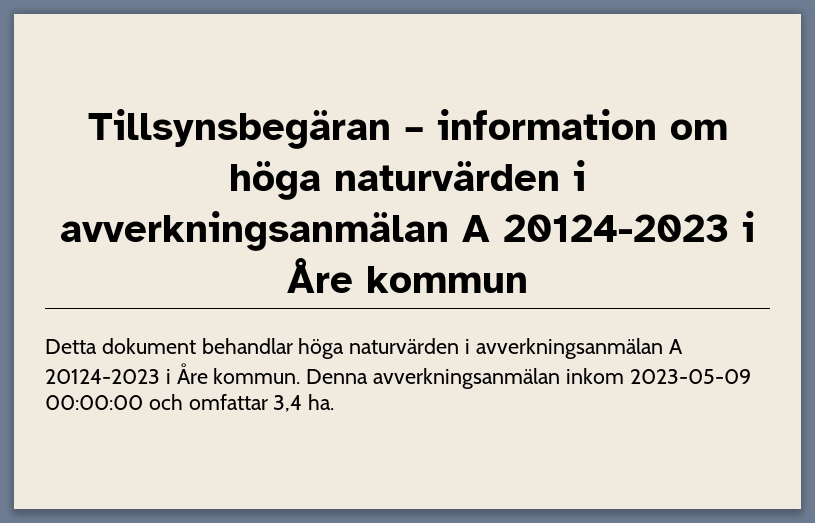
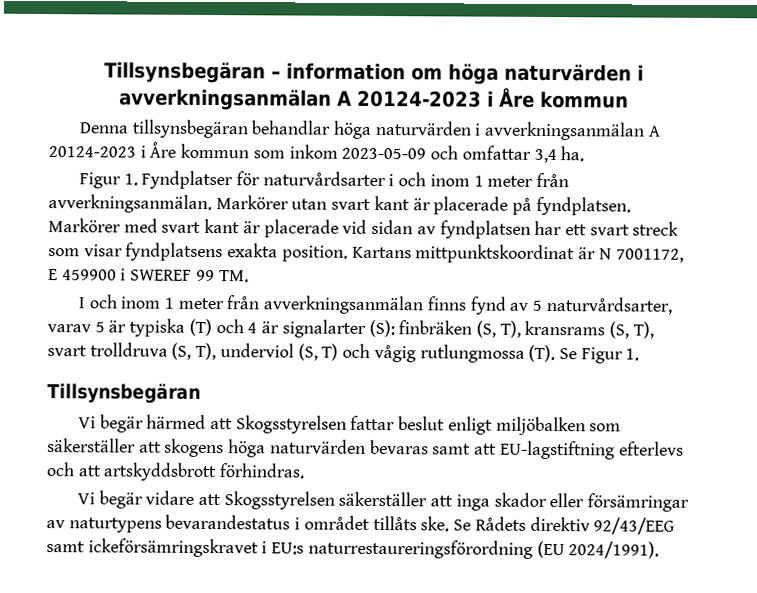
[45,338,196,354] Detta dokument -> [78,119,249,139] Denna tillsynsbegäran
[213,368,561,389] kommun. Denna avverkningsanmälan -> [180,143,285,159] kommun som
[45,395,143,410] 00:00:00 -> (427, 153) none
(335, 402) none -> [78,170,570,190] [48,194,631,216] [48,218,680,239] [48,242,684,264] [48,268,249,283] [77,294,672,315] [47,318,654,339] [47,342,640,364] [47,383,201,404] [77,414,622,436] [47,438,684,460] [46,462,306,482] [76,490,690,512] [46,514,676,535] [46,538,660,559] // Figur 1. Fyndplatser för naturvårdsarter i och inom 1 meter från avverkningsanmälan. Markörer utan svart kant är placerade på fyndplatsen. Markörer med svart kant är placerade vid sidan av fyndplatsen har ett svart streck som visar fyndplatsens exakta position. Kartans mittpunktskoordinat är N 7001172, E 459900 i SWEREF 99 TM. // I och inom 1 meter från avverkningsanmälan finns fynd av 5 naturvårdsarter, varav 5 är typiska (T) och 4 är signalarter (S): finbräken (S, T), kransrams (S, T), svart trolldruva (S, T), underviol (S, T) och vågig rutlungmossa (T). Se Figur 1. // Tillsynsbegäran // Vi begär härmed att Skogsstyrelsen fattar beslut enligt miljöbalken som säkerställer att skogens höga naturvärden bevaras samt att EU-lagstiftning efterlevs och att artskyddsbrott förhindras. // Vi begär vidare att Skogsstyrelsen säkerställer att inga skador eller försämringar av naturtypens bevarandestatus i området tillåts ske. Se Rådets direktiv 92/43/EEG samt ickeförsämringskravet i EU:s naturrestaureringsförordning (EU 2024/1991).

